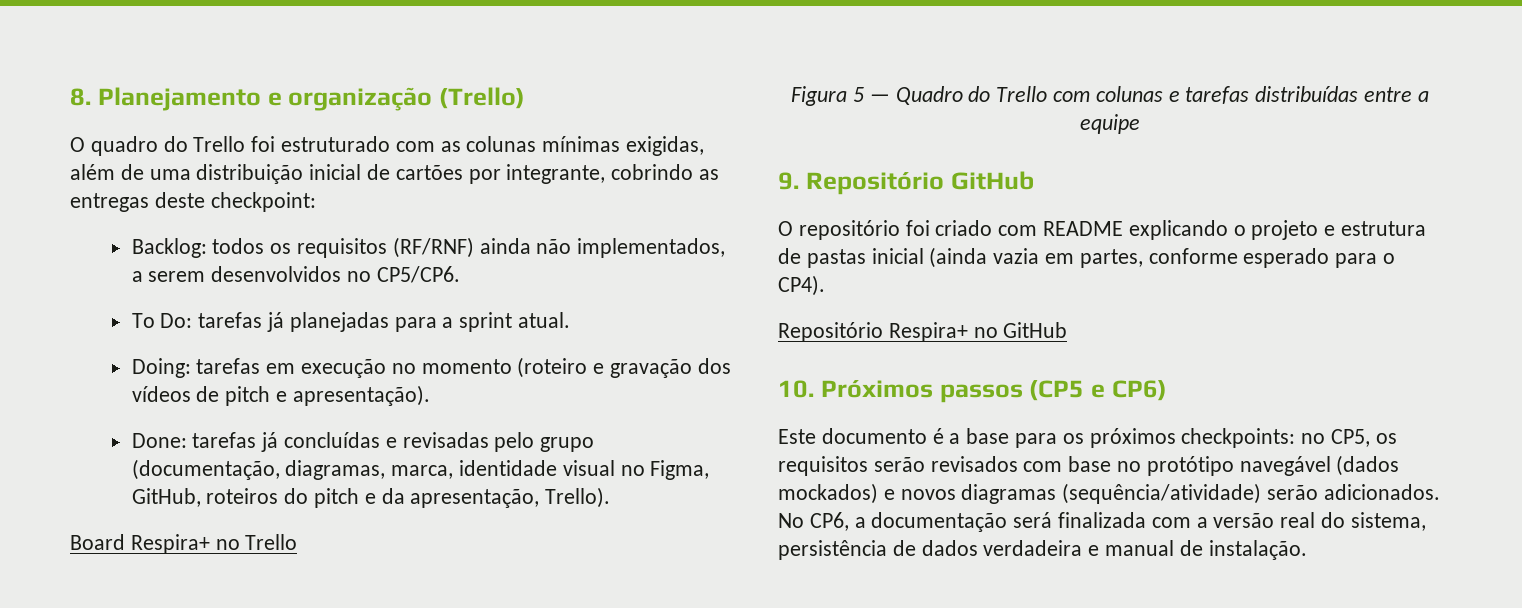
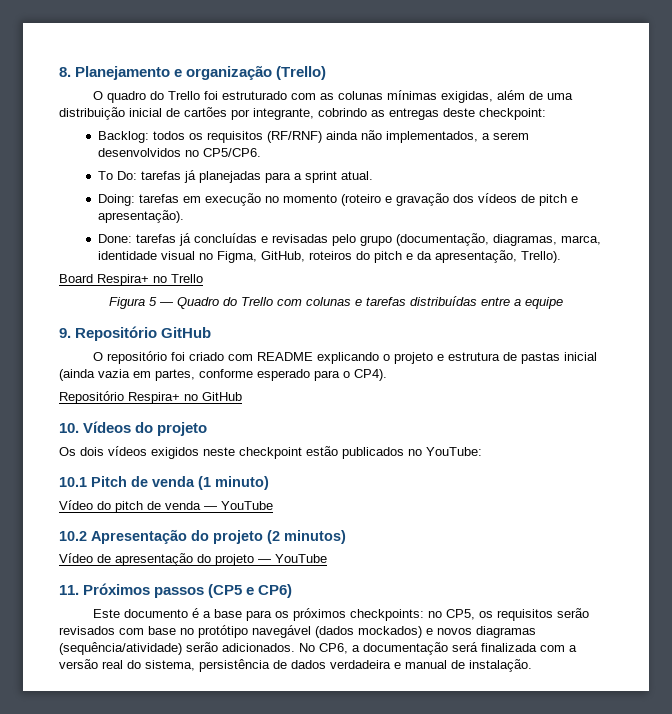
(814, 389) none -> [83,421,208,436] [59,446,482,459] [59,476,269,490] [59,500,273,513] [59,529,346,544] [59,553,327,566] [59,585,79,595] Vídeos do projeto // Os dois vídeos exigidos neste checkpoint estão publicados no YouTube: // 10.1 Pitch de venda (1 minuto) // Vídeo do pitch de venda — YouTube // 10.2 Apresentação do projeto (2 minutos) // Vídeo de apresentação do projeto — YouTube // 11.

